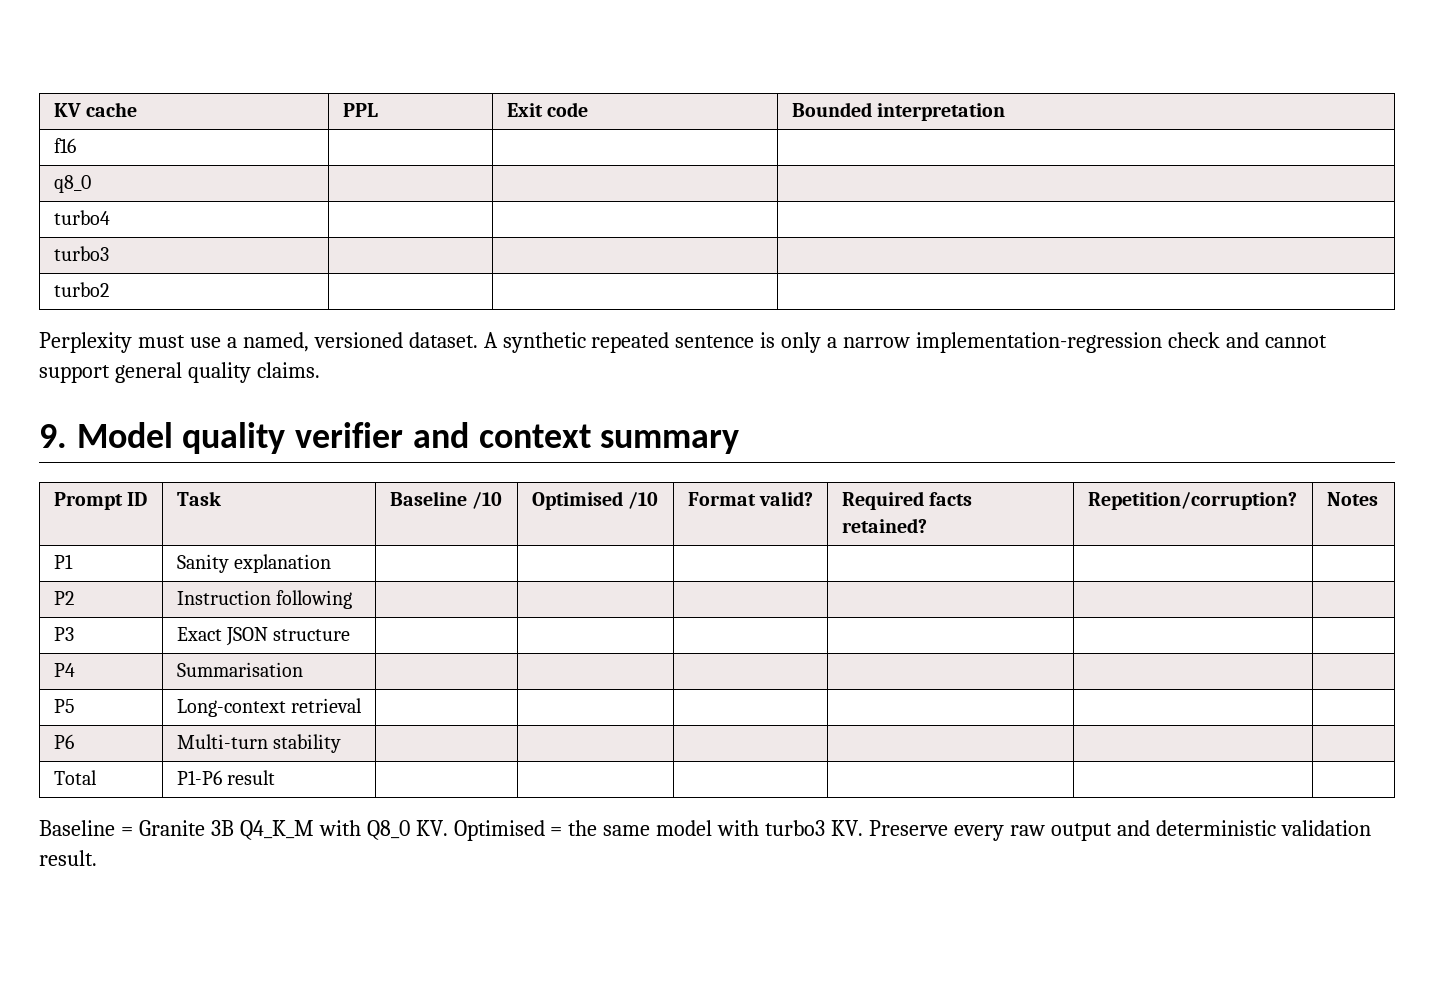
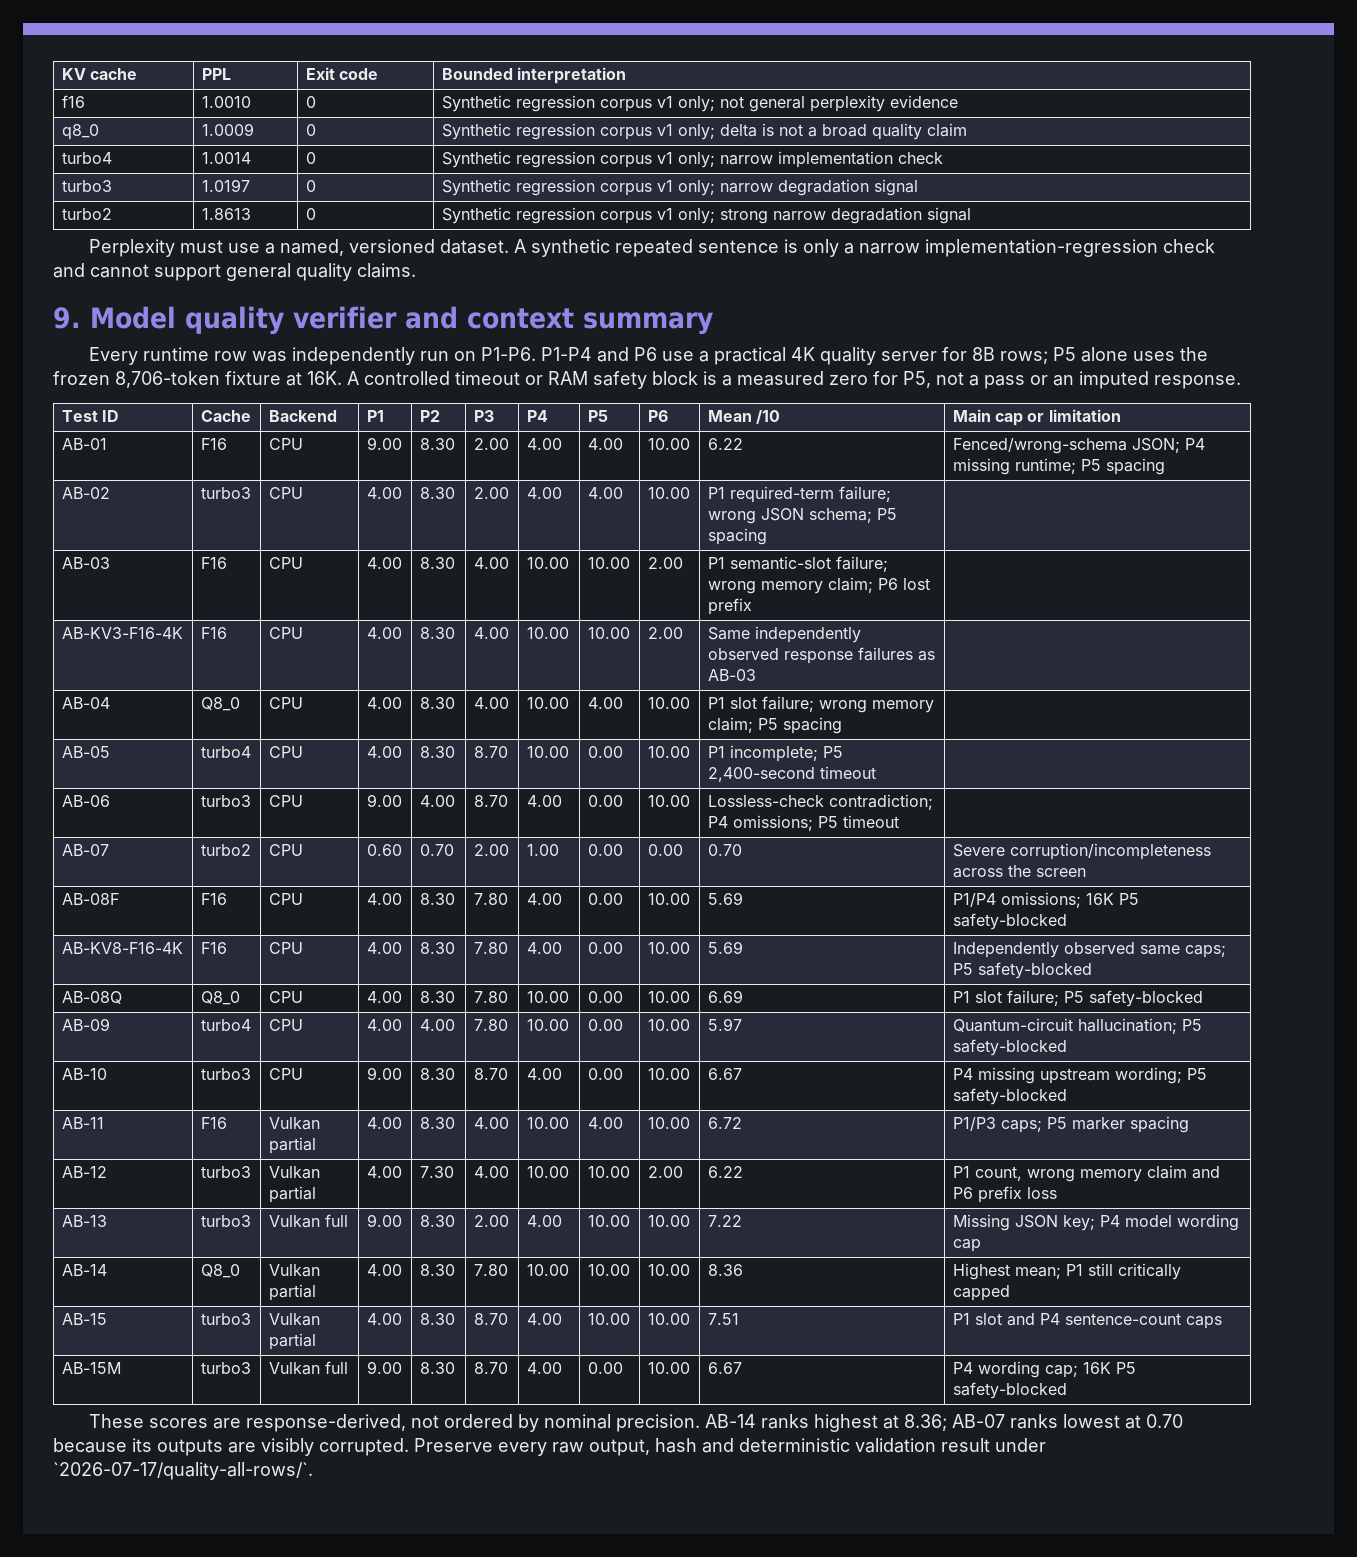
[53,175,91,193] [53,210,110,225] [53,246,109,261] [53,282,109,297] | | // q8_0 | | | // turbo4 | | | // turbo3 | | | // turbo2 | | | -> [201,96,251,108] [305,96,316,108] [441,95,958,112] [61,124,99,140] [201,123,254,136] [305,124,316,136] [441,123,967,140] [61,152,112,164] [201,152,251,164] [305,152,316,164] [441,151,943,168] [61,180,112,192] [201,179,250,192] [305,180,316,192] [441,179,918,196] [61,208,112,220] [201,208,251,220] [305,208,316,220] [441,207,971,224] 1.0010 | 0 | Synthetic regression corpus v1 only; not general perplexity evidence // q8_0 | 1.0009 | 0 | Synthetic regression corpus v1 only; delta is not a broad quality claim // turbo4 | 1.0014 | 0 | Synthetic regression corpus v1 only; narrow implementation check // turbo3 | 1.0197 | 0 | Synthetic regression corpus v1 only; narrow degradation signal // turbo2 | 1.8613 | 0 | Synthetic regression corpus v1 only; strong narrow degradation signal
[53,492,147,510] [176,491,221,506] [389,491,502,509] [531,491,658,510] [687,491,813,506] [841,491,972,510] [841,518,927,533] [1087,492,1297,510] [1326,492,1378,506] [53,554,73,569] [176,554,331,573] [53,591,74,605] [176,590,352,609] [53,627,74,641] [176,627,351,646] [53,663,75,677] [176,662,303,677] [53,699,75,713] [176,698,362,717] [53,734,74,749] [176,734,341,753] [53,770,97,785] [176,770,275,785] [39,820,864,841] // Prompt ID | Task | Baseline /10 | Optimised /10 | Format valid? | Required facts retained? | Repetition/corruption? | Notes // P1 | Sanity explanation | | | | | | // P2 | Instruction following | | | | | | // P3 | Exact JSON structure | | | | | | // P4 | Summarisation | | | | | | // P5 | Long-context retrieval | | | | | | // P6 | Multi-turn stability | | | | | | // Total | P1-P6 result | | | | | | // Baseline = Granite 3B Q4_K_M with Q8_0 KV. Optimised = the same model with turbo3 KV. -> [88,347,1208,365] [53,371,1241,389] [61,410,120,422] [200,410,251,422] [268,410,337,422] [366,410,384,422] [419,410,440,422] [473,410,494,422] [526,410,548,422] [587,410,608,422] [647,410,668,422] [707,410,781,424] [952,409,1121,426] [61,438,107,450] [200,438,227,450] [268,438,303,450] [366,437,402,450] [419,438,455,450] [473,438,509,450] [526,438,562,450] [587,438,623,450] [647,438,690,450] [707,438,743,450] [952,438,1205,454] [952,458,1165,475] [61,487,110,499] [200,487,251,499] [268,487,303,499] [366,487,402,499] [419,487,455,499] [473,487,509,499] [526,487,562,499] [587,487,623,499] [647,487,690,499] [707,486,891,503] [707,508,897,524] [707,528,767,545] [61,557,110,569] [200,557,227,569] [268,557,303,569] [366,557,402,569] [419,557,455,569] [473,557,509,569] [526,557,569,569] [587,557,630,569] [647,557,683,569] [707,556,888,572] [707,577,930,594] [707,598,752,615] [61,627,183,639] [200,627,227,639] [268,627,303,639] [366,627,402,639] [419,627,455,639] [473,627,509,639] [526,627,569,639] [587,627,630,639] [647,627,683,639] [707,626,861,643] [707,647,935,664] [707,669,756,681] [61,697,110,709] [200,697,240,711] [268,697,303,709] [366,697,402,709] [419,697,455,709] [473,697,509,709] [526,697,569,709] [587,697,623,709] [647,697,690,709] [707,696,934,713] [707,717,842,734] [61,746,110,758] [200,746,251,758] [268,746,303,758] [366,746,402,758] [419,746,455,758] [473,746,508,758] [526,746,569,758] [587,746,623,758] [647,746,690,758] [707,745,843,762] [707,766,876,782] [61,795,110,807] [200,795,251,807] [268,795,303,807] [366,794,402,807] [419,795,455,807] [473,795,508,807] [526,795,562,807] [587,795,623,807] [647,795,690,807] [707,794,933,810] [707,815,899,831] [61,844,109,856] [200,844,251,856] [268,844,303,856] [366,844,402,856] [419,844,454,856] [473,844,509,856] [526,844,559,856] [587,844,623,856] [647,844,683,856] [707,844,742,856] [952,843,1211,860] [952,865,1086,878] [61,893,119,905] [200,893,227,905] [268,893,303,905] [366,893,402,905] [419,893,455,905] [473,893,508,905] [526,893,562,905] [587,893,623,905] [647,893,690,905] [707,892,743,905] [952,892,1139,908] [952,913,1067,930] [61,942,183,954] [200,942,227,954] [268,942,303,954] [366,942,402,954] [419,942,455,954] [473,942,508,954] [526,942,562,954] [587,942,623,954] [647,942,690,954] [707,941,743,954] [952,942,1226,958] [952,962,1092,979] [61,991,122,1004] [200,991,240,1005] [268,991,303,1003] [366,991,402,1003] [419,991,455,1003] [473,991,508,1003] [526,991,569,1003] [587,991,623,1003] [647,991,690,1003] [707,990,743,1003] [952,990,1203,1007] [61,1018,110,1031] [200,1019,251,1031] [268,1019,303,1031] [366,1019,402,1031] [419,1019,455,1031] [473,1019,508,1031] [526,1019,569,1031] [587,1019,623,1031] [647,1019,690,1031] [707,1018,742,1031] [952,1018,1202,1034] [952,1039,1067,1056] [61,1068,107,1080] [200,1068,251,1080] [268,1068,303,1080] [366,1067,402,1080] [419,1068,455,1080] [473,1068,508,1080] [526,1068,562,1080] [587,1068,623,1080] [647,1068,690,1080] [707,1068,742,1080] [952,1067,1207,1084] [952,1088,1067,1105] [61,1117,104,1129] [200,1117,227,1129] [268,1117,320,1130] [268,1137,316,1154] [366,1117,402,1129] [419,1117,455,1129] [473,1117,509,1129] [526,1117,569,1129] [587,1117,623,1129] [647,1117,690,1129] [707,1117,742,1129] [952,1116,1189,1133] [61,1166,107,1178] [200,1166,251,1178] [268,1166,320,1179] [268,1186,316,1203] [366,1166,402,1178] [419,1166,454,1178] [473,1166,509,1178] [526,1166,569,1178] [587,1166,630,1178] [647,1166,683,1178] [707,1166,743,1178] [952,1165,1220,1182] [952,1186,1057,1203] [61,1215,107,1227] [200,1215,251,1227] [268,1214,348,1228] [366,1214,402,1227] [419,1215,455,1227] [473,1215,509,1227] [526,1215,562,1227] [587,1215,630,1227] [647,1215,690,1227] [707,1215,742,1227] [952,1214,1239,1231] [952,1239,981,1252] [61,1264,107,1276] [200,1264,240,1278] [268,1264,320,1277] [268,1284,316,1301] [366,1264,402,1276] [419,1264,455,1276] [473,1264,508,1276] [526,1264,569,1276] [587,1264,630,1276] [647,1264,690,1276] [707,1264,743,1276] [952,1263,1181,1280] [952,1285,1010,1301] [61,1313,107,1325] [200,1313,251,1325] [268,1313,320,1326] [268,1333,316,1350] [366,1313,402,1325] [419,1313,455,1325] [473,1313,508,1325] [526,1313,562,1325] [587,1313,630,1325] [647,1313,690,1325] [707,1313,739,1325] [952,1313,1222,1329] [61,1362,121,1374] [200,1362,251,1374] [268,1361,348,1375] [366,1361,402,1374] [419,1362,455,1374] [473,1362,508,1374] [526,1362,562,1374] [587,1362,623,1374] [647,1362,690,1374] [707,1362,742,1374] [952,1361,1136,1378] [952,1382,1067,1399] [88,1414,1183,1432] [53,1438,409,1456] // Every runtime row was independently run on P1-P6. P1-P4 and P6 use a practical 4K quality server for 8B rows; P5 alone uses the frozen 8,706-token fixture at 16K. A controlled timeout or RAM safety block is a measured zero for P5, not a pass or an imputed response. // Test ID | Cache | Backend | P1 | P2 | P3 | P4 | P5 | P6 | Mean /10 | Main cap or limitation // AB-01 | F16 | CPU | 9.00 | 8.30 | 2.00 | 4.00 | 4.00 | 10.00 | 6.22 | Fenced/wrong-schema JSON; P4 missing runtime; P5 spacing // AB-02 | turbo3 | CPU | 4.00 | 8.30 | 2.00 | 4.00 | 4.00 | 10.00 | P1 required-term failure; wrong JSON schema; P5 spacing | // AB-03 | F16 | CPU | 4.00 | 8.30 | 4.00 | 10.00 | 10.00 | 2.00 | P1 semantic-slot failure; wrong memory claim; P6 lost prefix | // AB-KV3-F16-4K | F16 | CPU | 4.00 | 8.30 | 4.00 | 10.00 | 10.00 | 2.00 | Same independently observed response failures as AB-03 | // AB-04 | Q8_0 | CPU | 4.00 | 8.30 | 4.00 | 10.00 | 4.00 | 10.00 | P1 slot failure; wrong memory claim; P5 spacing | // AB-05 | turbo4 | CPU | 4.00 | 8.30 | 8.70 | 10.00 | 0.00 | 10.00 | P1 incomplete; P5 2,400-second timeout | // AB-06 | turbo3 | CPU | 9.00 | 4.00 | 8.70 | 4.00 | 0.00 | 10.00 | Lossless-check contradiction; P4 omissions; P5 timeout | // AB-07 | turbo2 | CPU | 0.60 | 0.70 | 2.00 | 1.00 | 0.00 | 0.00 | 0.70 | Severe corruption/incompleteness across the screen // AB-08F | F16 | CPU | 4.00 | 8.30 | 7.80 | 4.00 | 0.00 | 10.00 | 5.69 | P1/P4 omissions; 16K P5 safety-blocked // AB-KV8-F16-4K | F16 | CPU | 4.00 | 8.30 | 7.80 | 4.00 | 0.00 | 10.00 | 5.69 | Independently observed same caps; P5 safety-blocked // AB-08Q | Q8_0 | CPU | 4.00 | 8.30 | 7.80 | 10.00 | 0.00 | 10.00 | 6.69 | P1 slot failure; P5 safety-blocked // AB-09 | turbo4 | CPU | 4.00 | 4.00 | 7.80 | 10.00 | 0.00 | 10.00 | 5.97 | Quantum-circuit hallucination; P5 safety-blocked // AB-10 | turbo3 | CPU | 9.00 | 8.30 | 8.70 | 4.00 | 0.00 | 10.00 | 6.67 | P4 missing upstream wording; P5 safety-blocked // AB-11 | F16 | Vulkan partial | 4.00 | 8.30 | 4.00 | 10.00 | 4.00 | 10.00 | 6.72 | P1/P3 caps; P5 marker spacing // AB-12 | turbo3 | Vulkan partial | 4.00 | 7.30 | 4.00 | 10.00 | 10.00 | 2.00 | 6.22 | P1 count, wrong memory claim and P6 prefix loss // AB-13 | turbo3 | Vulkan full | 9.00 | 8.30 | 2.00 | 4.00 | 10.00 | 10.00 | 7.22 | Missing JSON key; P4 model wording cap // AB-14 | Q8_0 | Vulkan partial | 4.00 | 8.30 | 7.80 | 10.00 | 10.00 | 10.00 | 8.36 | Highest mean; P1 still critically capped // AB-15 | turbo3 | Vulkan partial | 4.00 | 8.30 | 8.70 | 4.00 | 10.00 | 10.00 | 7.51 | P1 slot and P4 sentence-count caps // AB-15M | turbo3 | Vulkan full | 9.00 | 8.30 | 8.70 | 4.00 | 0.00 | 10.00 | 6.67 | P4 wording cap; 16K P5 safety-blocked // These scores are response-derived, not ordered by nominal precision. AB-14 ranks highest at 8.36; AB-07 ranks lowest at 0.70 because its outputs are visibly corrupted.
[1050,823,1112,841] output -> [589,1438,697,1456] output, hash
[39,850,97,866] result. -> [941,1438,1046,1452] [53,1462,313,1480] result under `2026-07-17/quality-all-rows/`.

